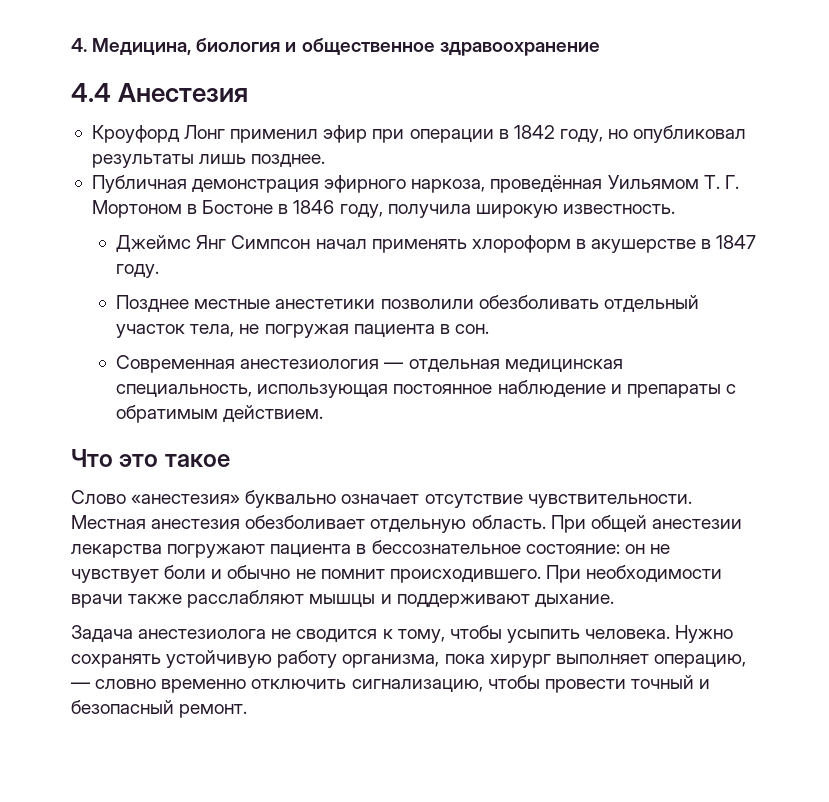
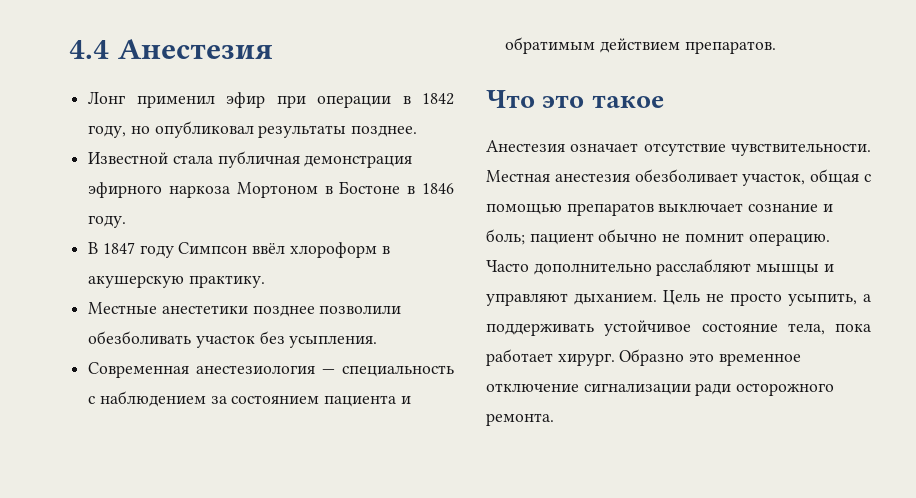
[71,38,600,56] 4. Медицина, биология и общественное здравоохранение // -> (69, 49) none
[91,125,180,143] Кроуфорд -> (273, 49) none
[199,154,247,164] лишь -> (347, 131) none
[91,175,739,193] Публичная демонстрация эфирного наркоза, проведённая Уильямом Т. Г. -> [88,151,413,168] [88,182,231,198] Известной стала публичная демонстрация эфирного наркоза
[339,204,675,218] [116,235,757,253] [116,264,160,278] [116,295,699,312] [116,324,489,338] [116,355,623,373] [116,380,736,398] [116,405,324,423] году, получила широкую известность. // Джеймс Янг Симпсон начал применять хлороформ в акушерстве в 1847 году. // Позднее местные анестетики позволили обезболивать отдельный участок тела, не погружая пациента в сон. // Современная анестезиология — отдельная медицинская специальность, использующая постоянное наблюдение и препараты с обратимым действием. -> [88,215,127,228] [88,242,390,258] [88,275,265,288] [88,302,402,317] [88,331,378,348] [88,362,454,378] [88,391,411,407] [505,37,776,54] году. // В 1847 году Симпсон ввёл хлороформ в акушерскую практику. // Местные анестетики позднее позволили обезболивать участок без усыпления. // Современная анестезиология — специальность с наблюдением за состоянием пациента и обратимым действием препаратов.
[71,490,337,508] Слово «анестезия» буквально -> [486,140,565,152] Анестезия
[370,515,742,533] [71,540,670,558] [71,565,723,583] [71,590,614,608] [71,625,734,643] [71,650,746,668] [71,675,711,693] [71,700,248,718] отдельную область. При общей анестезии лекарства погружают пациента в бессознательное состояние: он не чувствует боли и обычно не помнит происходившего. При необходимости врачи также расслабляют мышцы и поддерживают дыхание. // Задача анестезиолога не сводится к тому, чтобы усыпить человека. Нужно сохранять устойчивую работу организма, пока хирург выполняет операцию, — словно временно отключить сигнализацию, чтобы провести точный и безопасный ремонт. -> [742,169,871,186] [486,203,833,216] [486,229,830,246] [486,259,834,276] [486,290,871,306] [486,320,871,336] [486,349,801,366] [486,383,835,396] [486,413,554,426] участок, общая с помощью препаратов выключает сознание и боль; пациент обычно не помнит операцию. Часто дополнительно расслабляют мышцы и управляют дыханием. Цель не просто усыпить, а поддерживать устойчивое состояние тела, пока работает хирург. Образно это временное отключение сигнализации ради осторожного ремонта.

